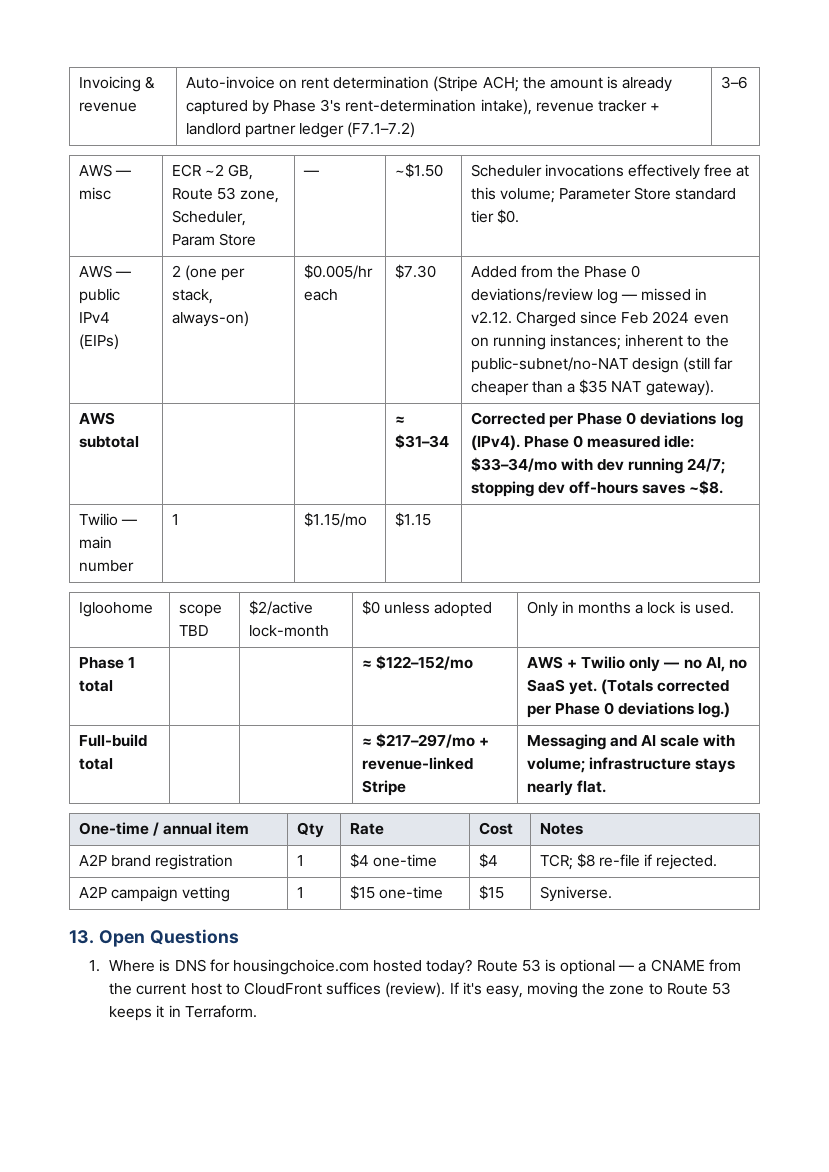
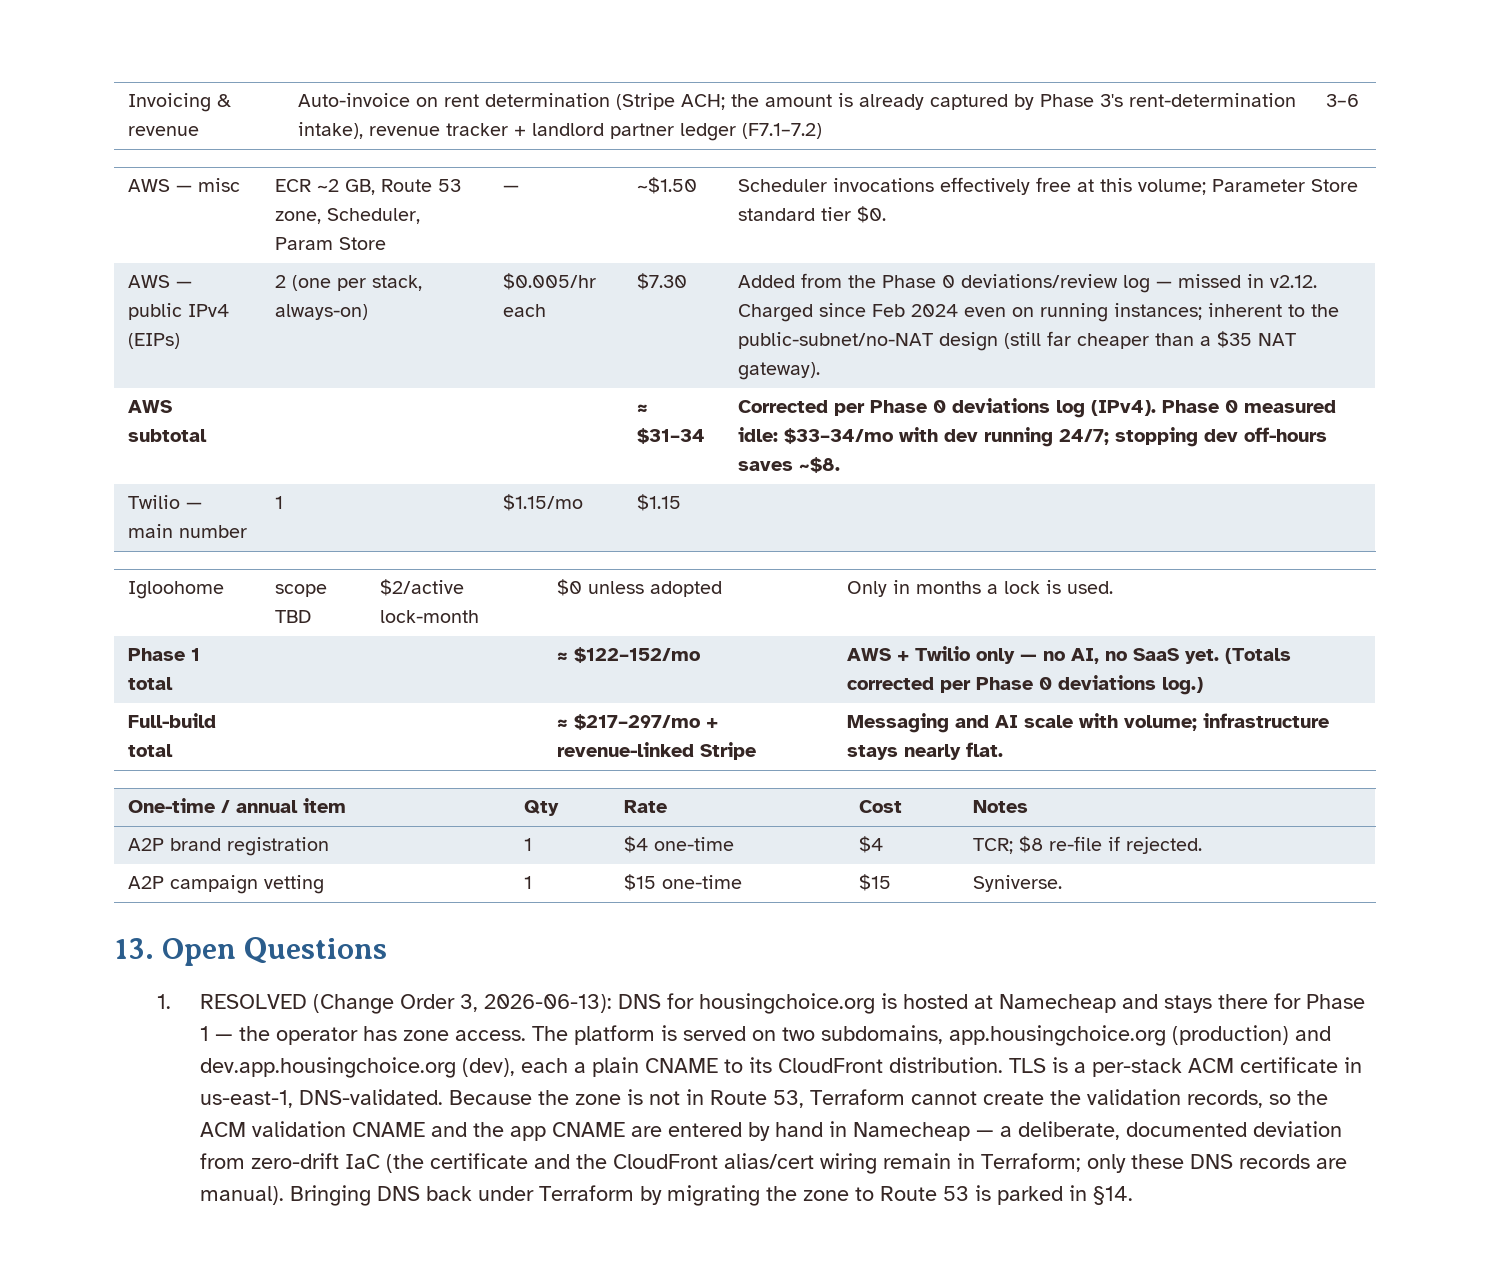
[109,959,741,975] [109,982,579,998] Where is DNS for housingchoice.com hosted today? Route 53 is optional — a CNAME from the current host to CloudFront suffices (review). If it's easy, moving -> [200,993,1366,1014] [200,1025,1332,1046] [200,1057,1363,1078] [200,1089,1329,1108] [200,1121,1343,1141] [200,1153,1348,1174] [200,1185,761,1206] RESOLVED (Change Order 3, 2026-06-13): DNS for housingchoice.org is hosted at Namecheap and stays there for Phase 1 — the operator has zone access. The platform is served on two subdomains, app.housingchoice.org (production) and dev.app.housingchoice.org (dev), each a plain CNAME to its CloudFront distribution. TLS is a per-stack ACM certificate in us-east-1, DNS-validated. Because the zone is not in Route 53, Terraform cannot create the validation records, so the ACM validation CNAME and the app CNAME are entered by hand in Namecheap — a deliberate, documented deviation from zero-drift IaC (the certificate and the CloudFront alias/cert wiring remain in Terraform; only these DNS records are manual). Bringing DNS back under Terraform by migrating
[109,1005,257,1021] keeps it in Terraform. -> [975,1185,1134,1205] is parked in §14.

